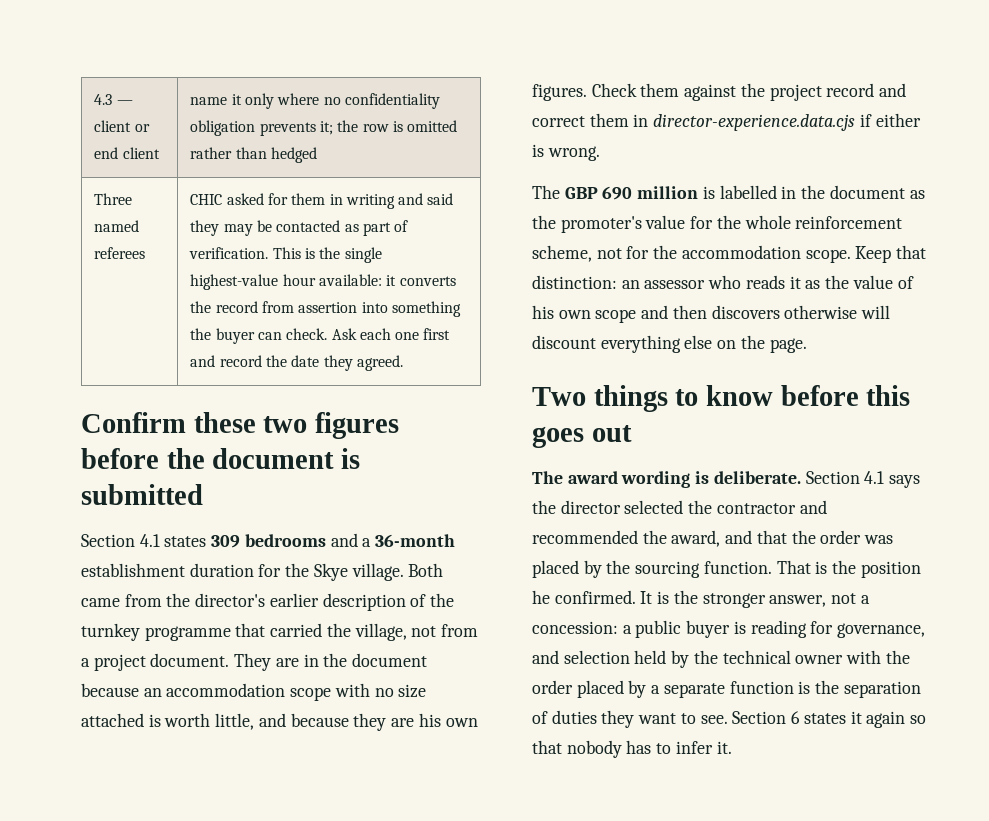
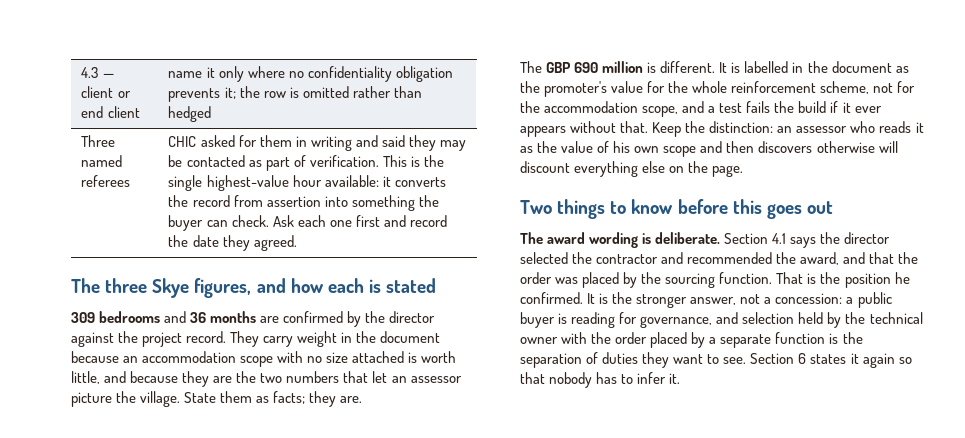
[81,412,400,439] [81,448,361,469] [81,484,203,505] [81,533,456,548] [81,563,444,581] [81,593,455,611] [81,623,479,641] [81,653,299,671] Confirm these two figures before the document is submitted // Section 4.1 states 309 bedrooms and a 36-month establishment duration for the Skye village. Both came from the director's earlier description of the turnkey programme that carried the village, not from a project document. They are -> [71,278,437,298] [71,311,436,327] [71,331,338,347] The three Skye figures, and how each is stated // 309 bedrooms and 36 months are confirmed by the director against the project record. They carry weight
[418,713,478,727] [532,83,907,101] [532,113,921,131] [532,144,600,161] his own figures. Check them against the project record and correct them in director-experience.data.cjs if either is wrong. -> [236,371,462,383] [71,391,363,407] the two numbers that let an assessor picture the village. State them as facts; they are.
(715, 192) none -> [660,61,741,73] different. It is
[805,245,927,263] scope. Keep that -> [642,101,882,117] [520,121,706,137] scope, and a test fails the build if it ever appears without that. Keep the

